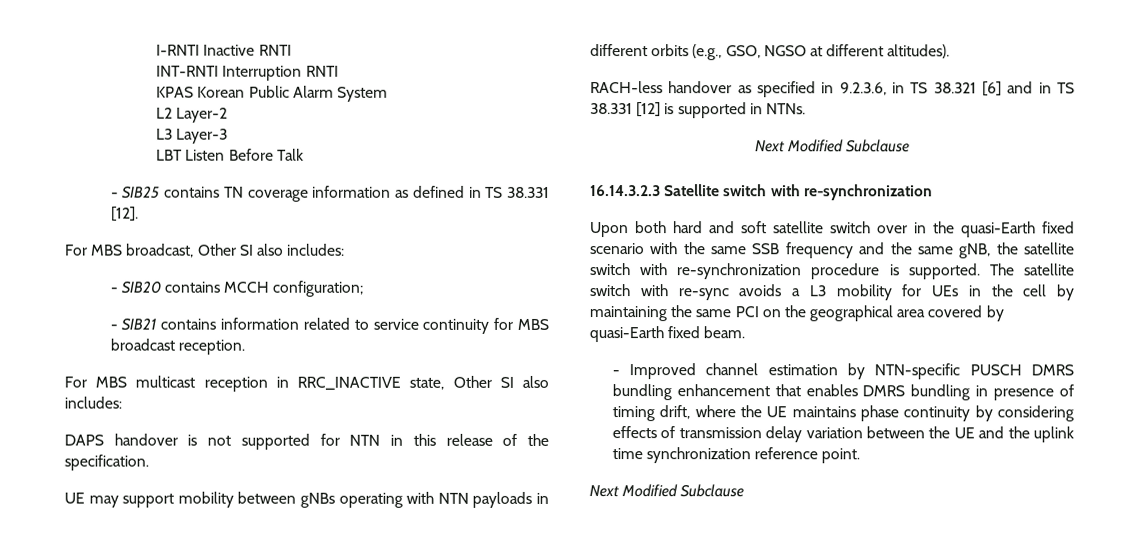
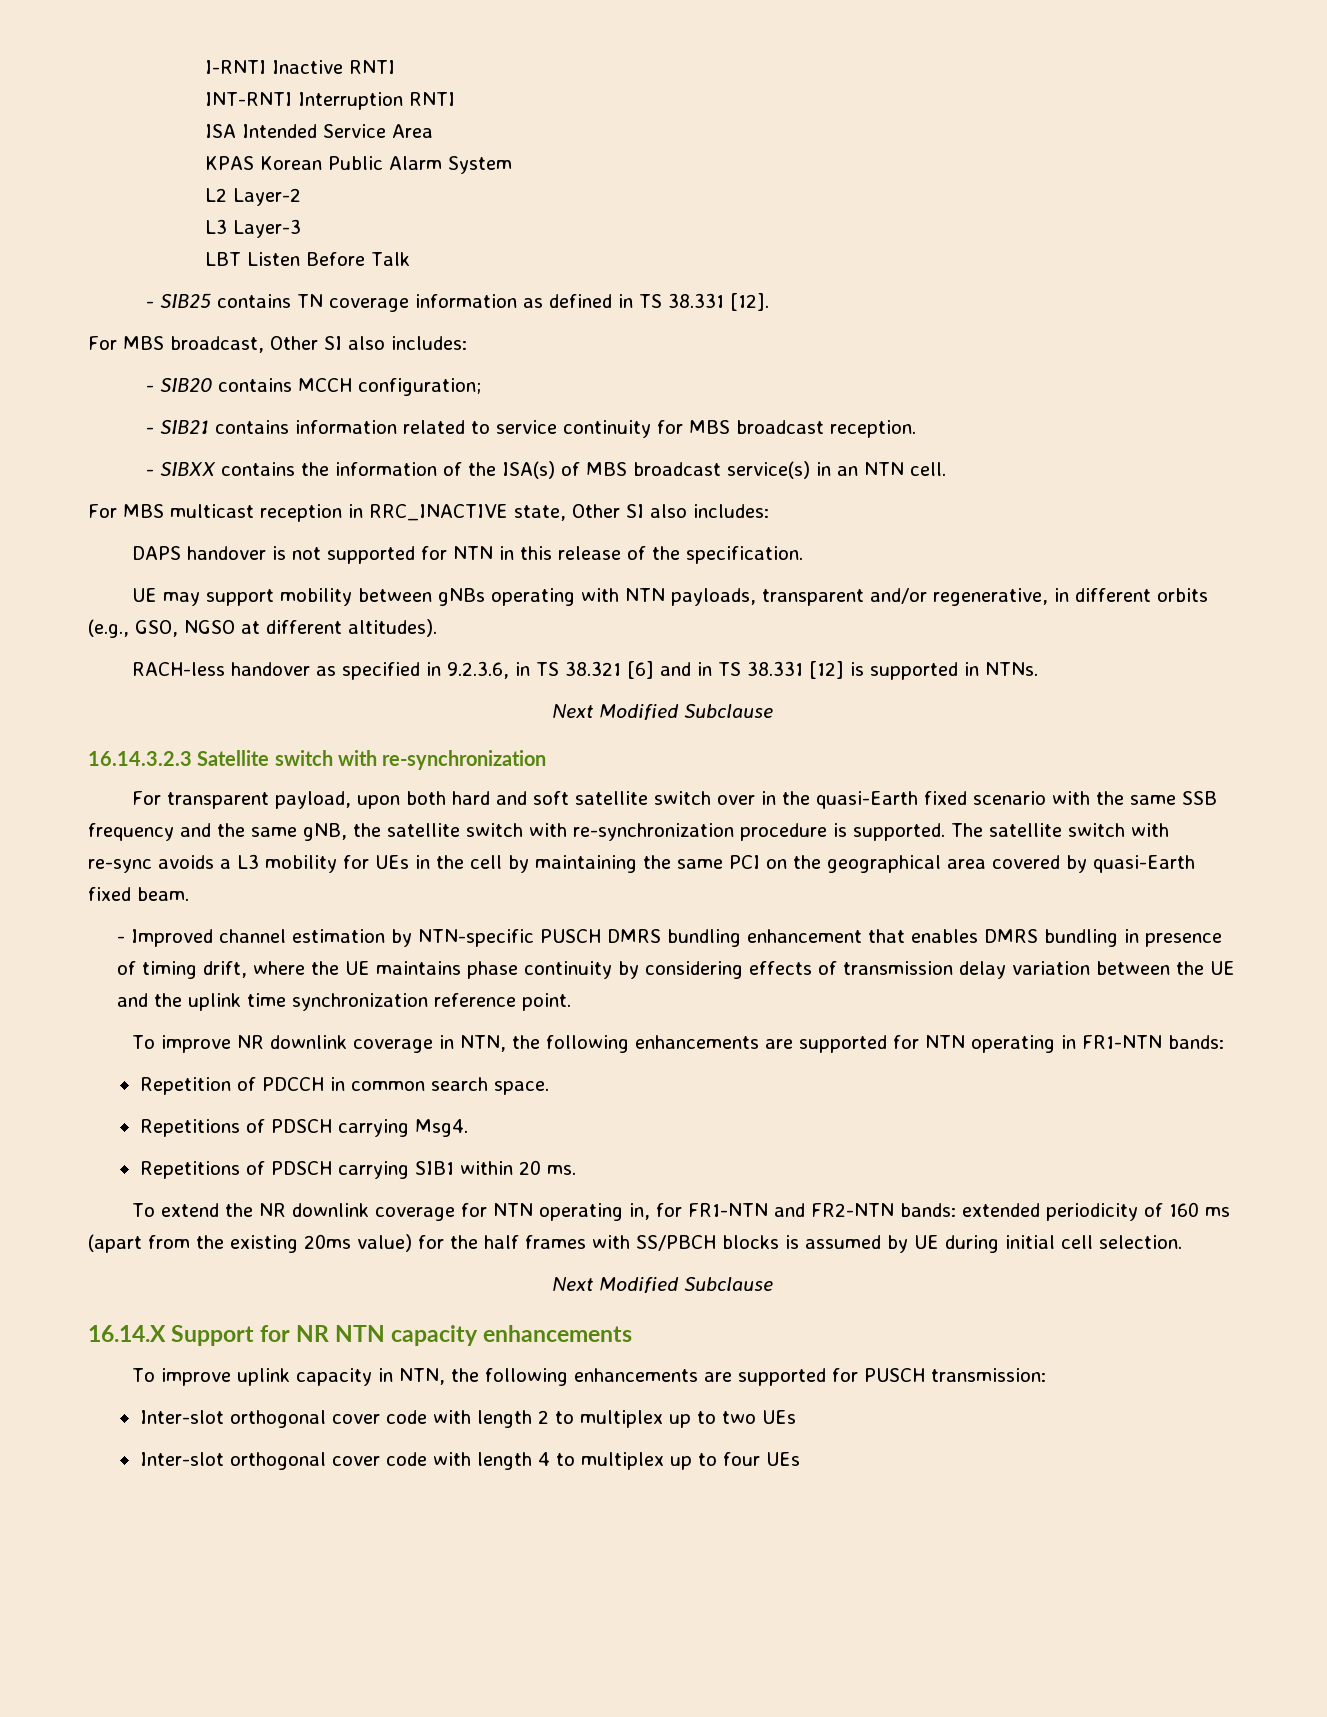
(339, 71) none -> [204,124,433,138] // ISA Intended Service Area
(245, 347) none -> [146,461,947,479] // - SIBXX contains the information of the ISA(s) of MBS broadcast service(s) in an NTN cell.
[472,491,533,508] payloads -> [670,588,1048,606] payloads, transparent and/or regenerative,
[590,222,629,238] Upon -> [131,791,400,809] For transparent payload, upon
[589,484,745,498] Next Modified Subclause -> [131,1035,1224,1053] [139,1077,549,1095] [139,1119,468,1137] [139,1160,576,1179] [131,1202,1230,1221] [88,1234,1182,1253] [552,1277,773,1293] [88,1325,633,1346] [131,1368,1046,1386] [139,1410,796,1428] [139,1452,800,1470] To improve NR downlink coverage in NTN, the following enhancements are supported for NTN operating in FR1-NTN bands: // Repetition of PDCCH in common search space. // Repetitions of PDSCH carrying Msg4. // Repetitions of PDSCH carrying SIB1 within 20 ms. // To extend the NR downlink coverage for NTN operating in, for FR1-NTN and FR2-NTN bands: extended periodicity of 160 ms (apart from the existing 20ms value) for the half frames with SS/PBCH blocks is assumed by UE during initial cell selection. // Next Modified Subclause // 16.14.X Support for NR NTN capacity enhancements // To improve uplink capacity in NTN, the following enhancements are supported for PUSCH transmission: // Inter-slot orthogonal cover code with length 2 to multiplex up to two UEs // Inter-slot orthogonal cover code with length 4 to multiplex up to four UEs

